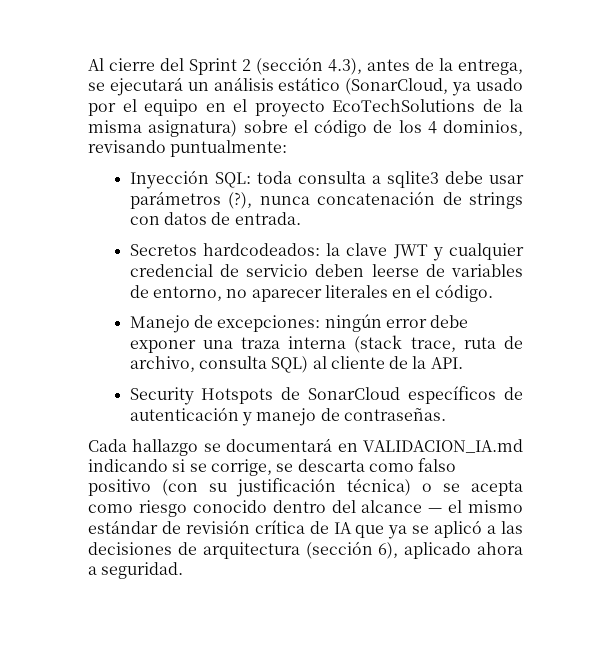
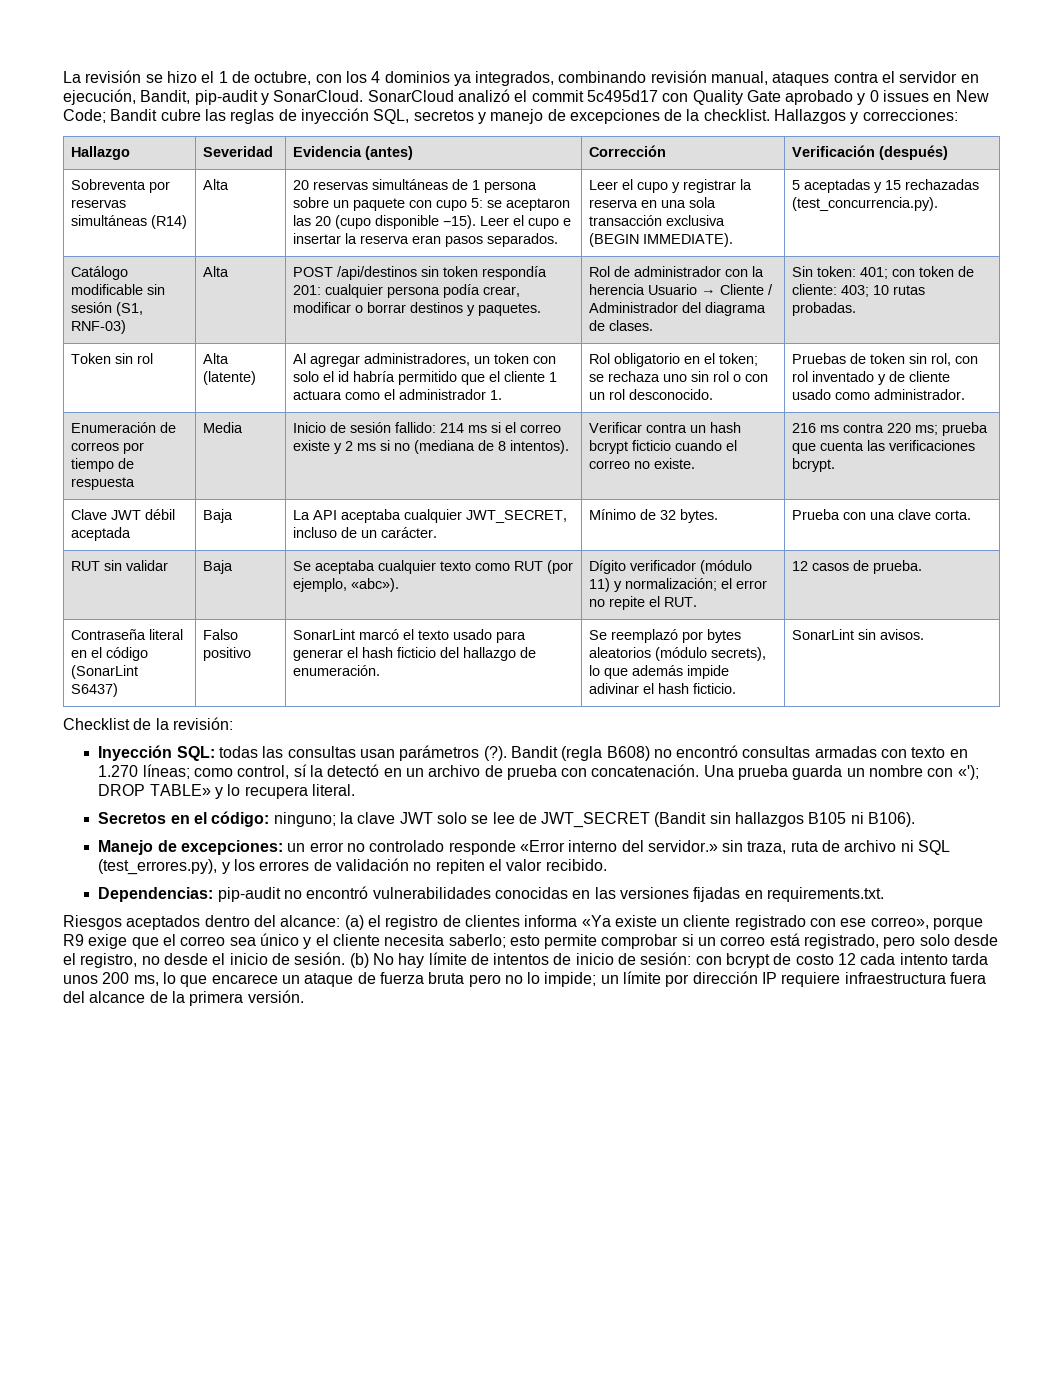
[88,57,523,75] [88,77,524,96] [88,99,523,117] [88,119,523,137] [88,140,288,157] [129,170,525,189] [129,191,523,209] [129,212,301,225] [129,243,524,261] [129,264,523,277] [129,284,493,302] [129,314,469,333] [129,335,523,353] [129,356,463,373] [129,386,523,405] [129,407,446,426] [88,438,523,456] [88,458,457,476] [88,478,523,497] [88,500,523,517] [88,520,524,539] [88,541,523,559] [88,562,184,579] Al cierre del Sprint 2 (sección 4.3), antes de la entrega, se ejecutará un análisis estático (SonarCloud, ya usado por el equipo en el proyecto EcoTechSolutions de la misma asignatura) sobre el código de los 4 dominios, revisando puntualmente: // Inyección SQL: toda consulta a sqlite3 debe usar parámetros (?), nunca concatenación de strings con datos de entrada. // Secretos hardcodeados: la clave JWT y cualquier credencial de servicio deben leerse de variables de entorno, no aparecer literales en el código. // Manejo de excepciones: ningún error debe exponer una traza interna (stack trace, ruta de archivo, consulta SQL) al cliente de la API. // Security Hotspots de SonarCloud específicos de autenticación y manejo de contraseñas. // Cada hallazgo se documentará en VALIDACION_IA.md indicando si se corrige, se descarta como falso positivo (con su justificación técnica) o se acepta como riesgo conocido dentro del alcance — el mismo estándar de revisión crítica de IA que ya se aplicó a las decisiones de arquitectura (sección 6), aplicado ahora a seguridad. -> [63,70,979,86] [63,89,989,105] [63,108,958,124] [71,146,131,160] [203,146,274,157] [293,146,414,160] [589,145,667,157] [792,145,949,160] [71,179,171,193] [71,199,127,208] [71,215,188,229] [203,179,230,190] [293,179,538,193] [293,197,571,211] [293,215,572,229] [293,233,559,247] [589,179,753,193] [589,197,717,208] [589,215,726,226] [589,233,734,247] [792,179,980,193] [792,197,939,211] [71,266,129,280] [71,284,166,295] [71,302,144,316] [71,320,127,334] [203,266,230,277] [293,266,548,280] [293,284,521,298] [293,302,542,316] [589,266,765,277] [589,284,774,295] [589,302,767,316] [589,320,654,331] [792,266,975,279] [792,284,926,297] [792,302,857,316] [71,353,154,364] [203,353,230,364] [203,371,257,385] [293,353,557,367] [293,371,558,385] [293,389,503,400] [589,353,759,367] [589,371,769,382] [589,389,714,400] [792,353,979,366] [792,371,951,385] [792,389,966,400] [71,422,177,433] [71,442,145,454] [71,458,135,472] [71,477,136,490] [203,422,244,433] [293,422,562,433] [293,440,570,454] [589,422,742,433] [589,440,738,454] [589,458,696,469] [792,422,989,436] [792,440,976,454] [792,458,836,472] [71,509,176,520] [71,527,132,541] [203,509,234,523] [293,509,568,523] [293,527,438,538] [589,509,719,523] [792,509,972,520] [71,560,169,571] [203,560,234,574] [293,560,574,574] [293,578,400,592] [589,560,753,574] [589,578,768,592] [589,596,698,610] [792,560,923,574] [71,629,184,640] [71,647,149,661] [71,665,139,679] [71,683,119,697] [203,629,239,640] [203,647,252,661] [293,629,527,643] [293,647,537,661] [293,665,381,676] [589,629,742,643] [589,647,767,661] [589,665,730,679] [589,683,737,694] [792,629,925,640] [63,717,233,730] [98,745,968,761] [98,764,979,780] [98,784,355,799] [98,811,916,828] [98,840,951,855] [98,858,607,875] [98,886,884,902] [63,915,984,930] [63,933,999,949] [63,952,989,968] [63,971,987,987] [63,990,304,1006] La revisión se hizo el 1 de octubre, con los 4 dominios ya integrados, combinando revisión manual, ataques contra el servidor en ejecución, Bandit, pip-audit y SonarCloud. SonarCloud analizó el commit 5c495d17 con Quality Gate aprobado y 0 issues en New Code; Bandit cubre las reglas de inyección SQL, secretos y manejo de excepciones de la checklist. Hallazgos y correcciones: // Hallazgo | Severidad | Evidencia (antes) | Corrección | Verificación (después) // Sobreventa por reservas simultáneas (R14) | Alta | 20 reservas simultáneas de 1 persona sobre un paquete con cupo 5: se aceptaron las 20 (cupo disponible −15). Leer el cupo e insertar la reserva eran pasos separados. | Leer el cupo y registrar la reserva en una sola transacción exclusiva (BEGIN IMMEDIATE). | 5 aceptadas y 15 rechazadas (test_concurrencia.py). // Catálogo modificable sin sesión (S1, RNF-03) | Alta | POST /api/destinos sin token respondía 201: cualquier persona podía crear, modificar o borrar destinos y paquetes. | Rol de administrador con la herencia Usuario → Cliente / Administrador del diagrama de clases. | Sin token: 401; con token de cliente: 403; 10 rutas probadas. // Token sin rol | Alta (latente) | Al agregar administradores, un token con solo el id habría permitido que el cliente 1 actuara como el administrador 1. | Rol obligatorio en el token; se rechaza uno sin rol o con un rol desconocido. | Pruebas de token sin rol, con rol inventado y de cliente usado como administrador. // Enumeración de correos por tiempo de respuesta | Media | Inicio de sesión fallido: 214 ms si el correo existe y 2 ms si no (mediana de 8 intentos). | Verificar contra un hash bcrypt ficticio cuando el correo no existe. | 216 ms contra 220 ms; prueba que cuenta las verificaciones bcrypt. // Clave JWT débil aceptada | Baja | La API aceptaba cualquier JWT_SECRET, incluso de un carácter. | Mínimo de 32 bytes. | Prueba con una clave corta. // RUT sin validar | Baja | Se aceptaba cualquier texto como RUT (por ejemplo, «abc»). | Dígito verificador (módulo 11) y normalización; el error no repite el RUT. | 12 casos de prueba. // Contraseña literal en el código (SonarLint S6437) | Falso positivo | SonarLint marcó el texto usado para generar el hash ficticio del hallazgo de enumeración. | Se reemplazó por bytes aleatorios (módulo secrets), lo que además impide adivinar el hash ficticio. | SonarLint sin avisos. // Checklist de la revisión: // Inyección SQL: todas las consultas usan parámetros (?). Bandit (regla B608) no encontró consultas armadas con texto en 1.270 líneas; como control, sí la detectó en un archivo de prueba con concatenación. Una prueba guarda un nombre con «'); DROP TABLE» y lo recupera literal. // Secretos en el código: ninguno; la clave JWT solo se lee de JWT_SECRET (Bandit sin hallazgos B105 ni B106). // Manejo de excepciones: un error no controlado responde «Error interno del servidor.» sin traza, ruta de archivo ni SQL (test_errores.py), y los errores de validación no repiten el valor recibido. // Dependencias: pip-audit no encontró vulnerabilidades conocidas en las versiones fijadas en requirements.txt. // Riesgos aceptados dentro del alcance: (a) el registro de clientes informa «Ya existe un cliente registrado con ese correo», porque R9 exige que el correo sea único y el cliente necesita saberlo; esto permite comprobar si un correo está registrado, pero solo desde el registro, no desde el inicio de sesión. (b) No hay límite de intentos de inicio de sesión: con bcrypt de costo 12 cada intento tarda unos 200 ms, lo que encarece un ataque de fuerza bruta pero no lo impide; un límite por dirección IP requiere infraestructura fuera del alcance de la primera versión.

